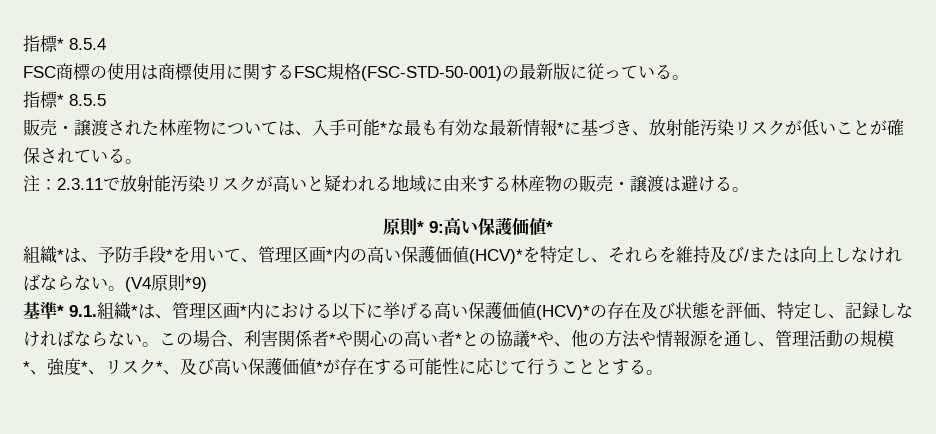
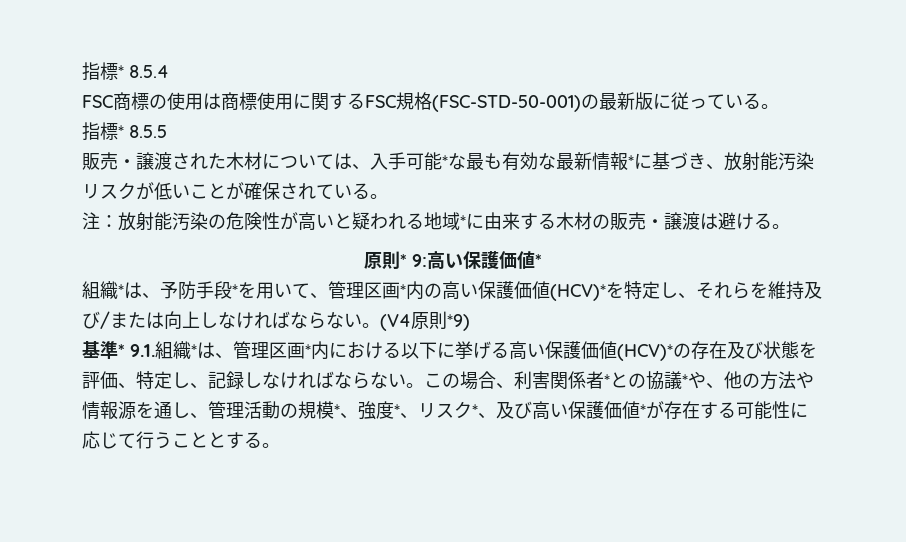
[159,119,210,136] 林産物 -> [226,152,262,170] 木材
[57,175,256,192] 2.3.11で放射能汚染リスク -> [118,212,280,231] 放射能汚染の危険性
(426, 184) none -> [460,215,466,228] *
[511,175,562,192] 林産物 -> [556,212,592,230] 木材
[336,330,462,347] や関心の高い者* -> (610, 380) none

